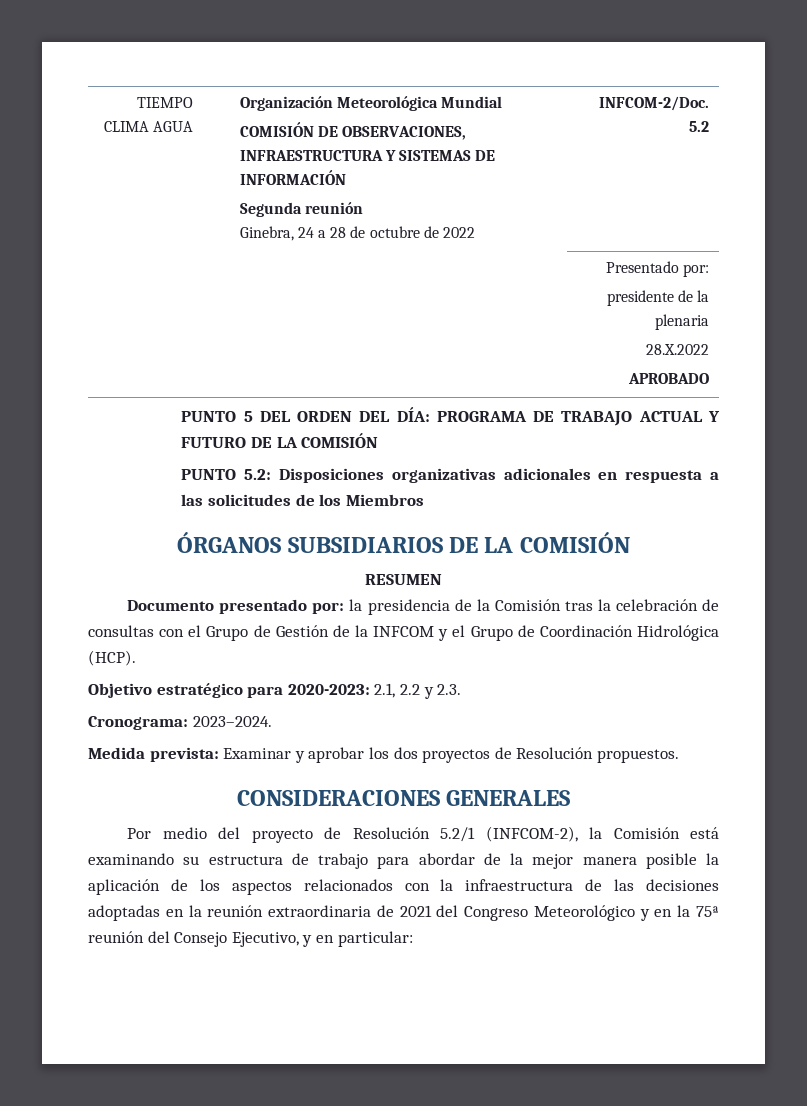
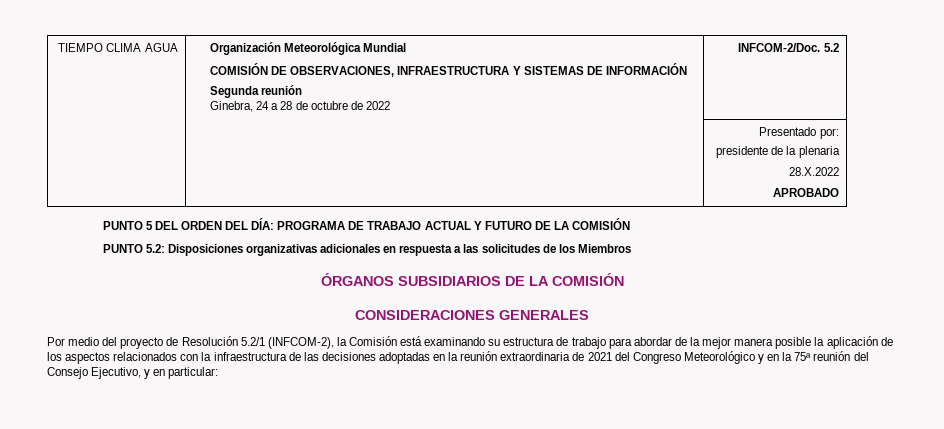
[365,574,442,585] [127,599,719,615] [88,625,720,641] [88,650,136,666] [88,683,462,699] [88,716,272,730] [88,747,679,763] // RESUMEN // Documento presentado por: la presidencia de la Comisión tras la celebración de consultas con el Grupo de Gestión de la INFCOM y el Grupo de Coordinación Hidrológica (HCP). // Objetivo estratégico para 2020-2023: 2.1, 2.2 y 2.3. // Cronograma: 2023–2024. // Medida prevista: Examinar y aprobar los dos proyectos de Resolución propuestos. -> (624, 279) none

